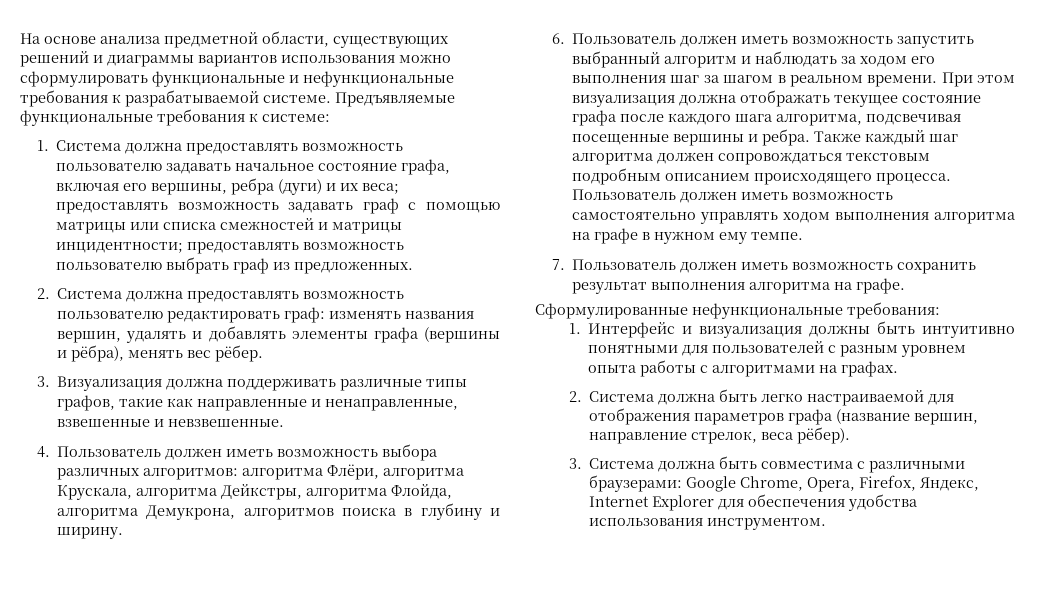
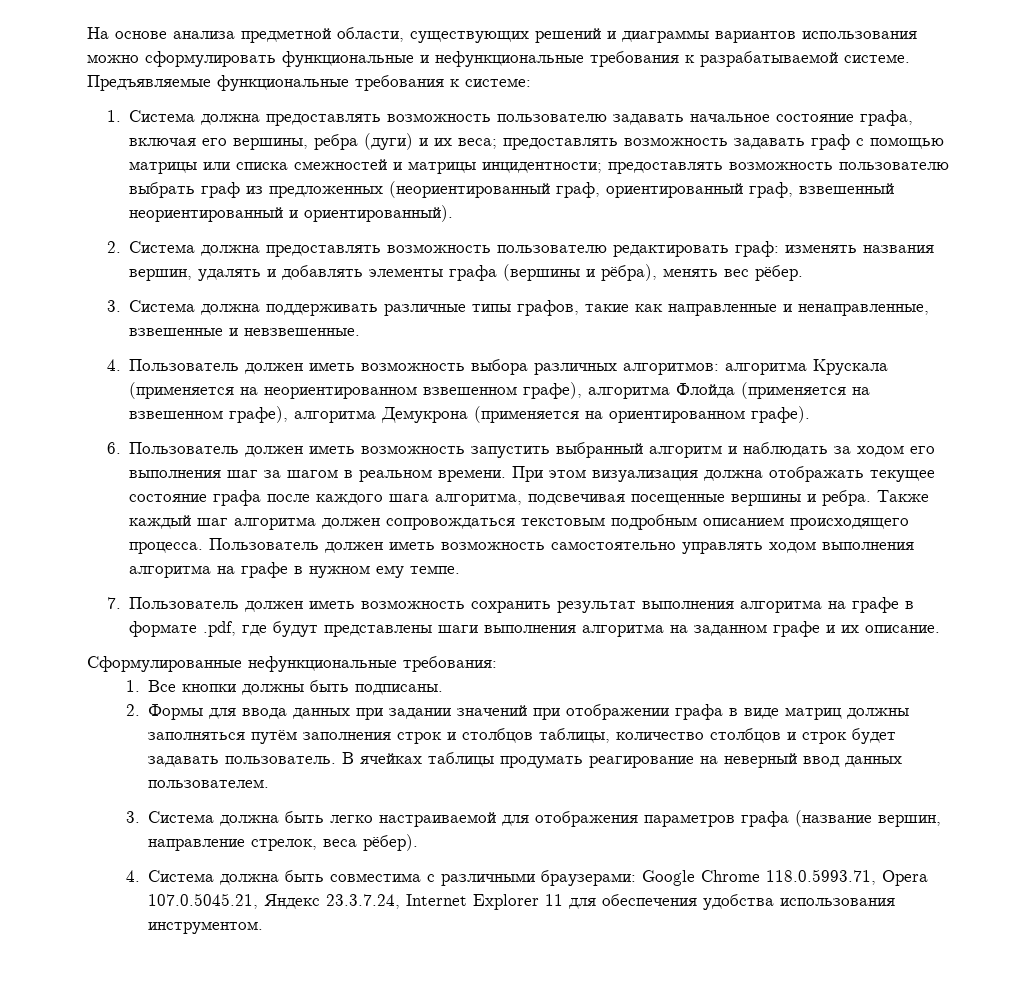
[294,261,414,274] предложенных. -> [268,181,894,198] [128,205,453,222] предложенных (неориентированный граф, ориентированный граф, взвешенный неориентированный и ориентированный).
[57,376,163,391] Визуализация -> [128,300,195,312] Система
[327,464,465,480] [57,484,453,500] [57,503,500,520] [57,527,124,539] Флёри, алгоритма Крускала, алгоритма Дейкстры, алгоритма Флойда, алгоритма Демукрона, алгоритмов поиска в глубину и ширину. -> [812,359,888,375] [128,382,870,399] [128,406,810,423] Крускала (применяется на неориентированном взвешенном графе), алгоритма Флойда (применяется на взвешенном графе), алгоритма Демукрона (применяется на ориентированном графе).
[856,278,906,294] [535,302,940,319] [568,321,1015,338] [587,341,966,357] [587,360,898,377] [568,391,582,402] графе. // Сформулированные нефункциональные требования: // 1. Интерфейс и визуализация должны быть интуитивно понятными для пользователей с разным уровнем опыта работы с алгоритмами на графах. // 2. -> [851,597,914,613] [128,621,940,637] [87,656,497,672] [126,680,444,695] [126,704,910,720] [148,728,897,744] [148,752,903,768] [148,779,270,788] [126,811,141,823] графе в формате .pdf, где будут представлены шаги выполнения алгоритма на заданном графе и их описание. // Сформулированные нефункциональные требования: // 1. Все кнопки должны быть подписаны. // 2. Формы для ввода данных при задании значений при отображении графа в виде матриц должны заполняться путём заполнения строк и столбцов таблицы, количество столбцов и строк будет задавать пользователь. В ячейках таблицы продумать реагирование на неверный ввод данных пользователем. // 3.
[568,458,582,469] 3. -> [126,870,141,882] 4.
[739,475,979,492] Chrome, Opera, Firefox, Яндекс, -> [701,869,929,886] [148,893,401,909] Chrome 118.0.5993.71, Opera 107.0.5045.21, Яндекс 23.3.7.24,
(714, 503) none -> [545,894,564,906] 11

